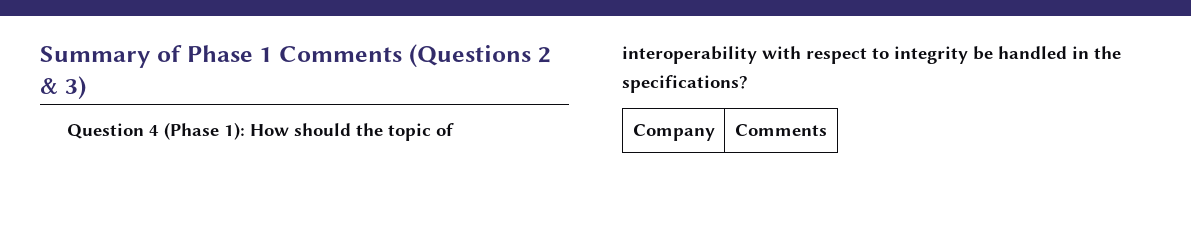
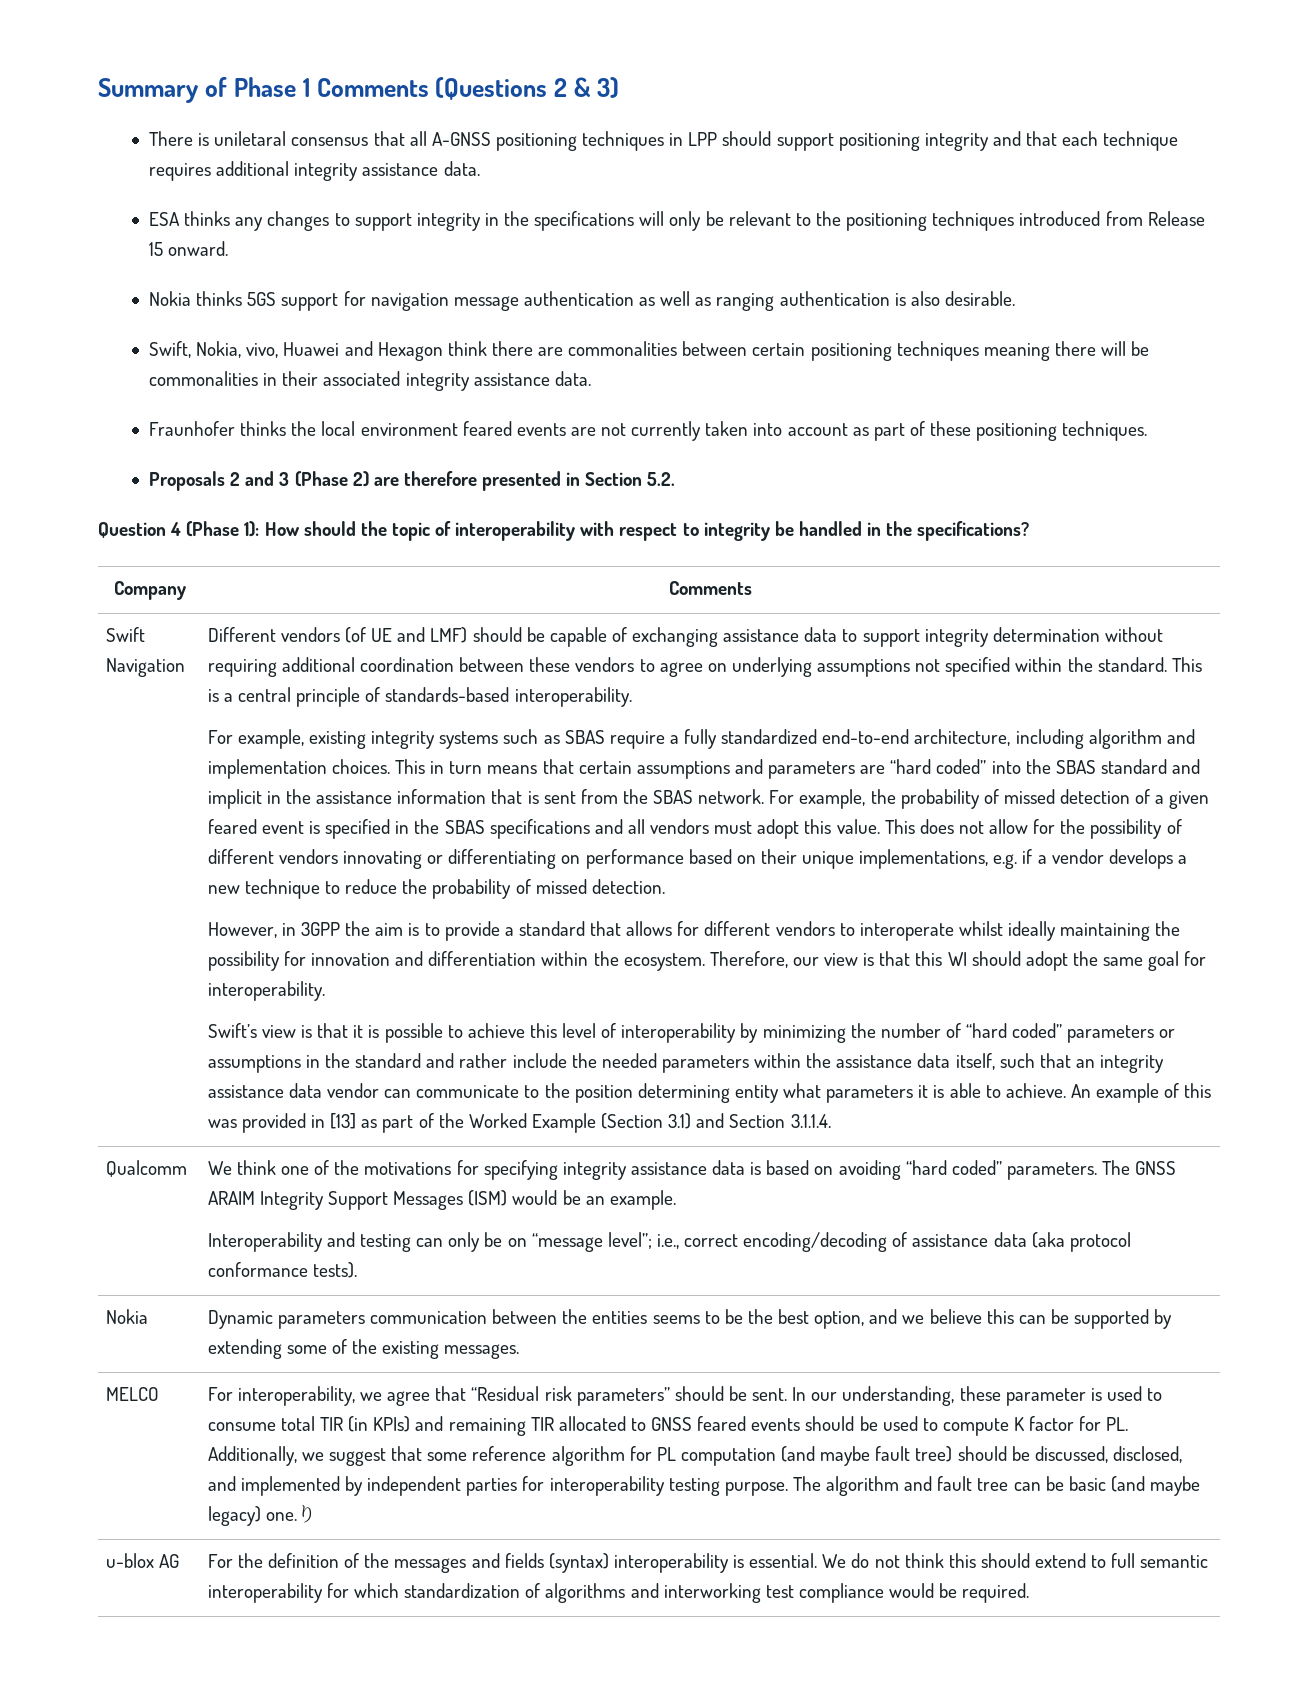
(86, 88) none -> [149,131,1179,151] [149,161,480,181] [149,211,1205,231] [149,241,229,256] [149,291,1015,311] [149,341,1150,361] [149,371,591,391] [149,421,1148,441] [149,471,676,491] // There is uniletaral consensus that all A-GNSS positioning techniques in LPP should support positioning integrity and that each technique requires additional integrity assistance data. // ESA thinks any changes to support integrity in the specifications will only be relevant to the positioning techniques introduced from Release 15 onward. // Nokia thinks 5GS support for navigation message authentication as well as ranging authentication is also desirable. // Swift, Nokia, vivo, Huawei and Hexagon think there are commonalities between certain positioning techniques meaning there will be commonalities in their associated integrity assistance data. // Fraunhofer thinks the local environment feared events are not currently taken into account as part of these positioning techniques. // Proposals 2 and 3 (Phase 2) are therefore presented in Section 5.2.
(827, 130) none -> [105,627,145,642] [105,658,185,677] [207,627,1163,647] [207,657,1202,677] [207,687,632,707] [207,729,1195,749] [207,759,1201,779] [207,789,1210,809] [207,819,1182,839] [207,849,1187,869] [207,879,665,899] [207,921,1181,941] [207,951,1207,971] [207,981,325,1001] [207,1023,1176,1043] [207,1053,1165,1073] [207,1083,1212,1103] [207,1113,831,1133] [105,1160,187,1177] [207,1160,1177,1180] [207,1190,676,1210] [207,1232,1131,1252] [207,1262,357,1278] [105,1309,148,1324] [207,1309,1173,1329] [207,1339,520,1359] [105,1387,159,1401] [207,1386,1163,1406] [207,1416,1129,1436] [207,1446,1182,1466] [207,1476,1201,1496] [207,1504,316,1526] [105,1553,179,1568] [207,1553,1209,1573] [207,1583,1030,1603] // Swift Navigation | Different vendors (of UE and LMF) should be capable of exchanging assistance data to support integrity determination without requiring additional coordination between these vendors to agree on underlying assumptions not specified within the standard. This is a central principle of standards-based interoperability. // For example, existing integrity systems such as SBAS require a fully standardized end-to-end architecture, including algorithm and implementation choices. This in turn means that certain assumptions and parameters are “hard coded” into the SBAS standard and implicit in the assistance information that is sent from the SBAS network. For example, the probability of missed detection of a given feared event is specified in the SBAS specifications and all vendors must adopt this value. This does not allow for the possibility of different vendors innovating or differentiating on performance based on their unique implementations, e.g. if a vendor develops a new technique to reduce the probability of missed detection. // However, in 3GPP the aim is to provide a standard that allows for different vendors to interoperate whilst ideally maintaining the possibility for innovation and differentiation within the ecosystem. Therefore, our view is that this WI should adopt the same goal for interoperability. // Swift’s view is that it is possible to achieve this level of interoperability by minimizing the number of “hard coded” parameters or assumptions in the standard and rather include the needed parameters within the assistance data itself, such that an integrity assistance data vendor can communicate to the position determining entity what parameters it is able to achieve. An example of this was provided in [13] as part of the Worked Example (Section 3.1) and Section 3.1.1.4. // Qualcomm | We think one of the motivations for specifying integrity assistance data is based on avoiding “hard coded” parameters. The GNSS ARAIM Integrity Support Messages (ISM) would be an example. // Interoperability and testing can only be on “message level”; i.e., correct encoding/decoding of assistance data (aka protocol conformance tests). // Nokia | Dynamic parameters communication between the entities seems to be the best option, and we believe this can be supported by extending some of the existing messages. // MELCO | For interoperability, we agree that “Residual risk parameters” should be sent. In our understanding, these parameter is used to consume total TIR (in KPIs) and remaining TIR allocated to GNSS feared events should be used to compute K factor for PL. Additionally, we suggest that some reference algorithm for PL computation (and maybe fault tree) should be discussed, disclosed, and implemented by independent parties for interoperability testing purpose. The algorithm and fault tree can be basic (and maybe legacy) one.り // u-blox AG | For the definition of the messages and fields (syntax) interoperability is essential. We do not think this should extend to full semantic interoperability for which standardization of algorithms and interworking test compliance would be required.

